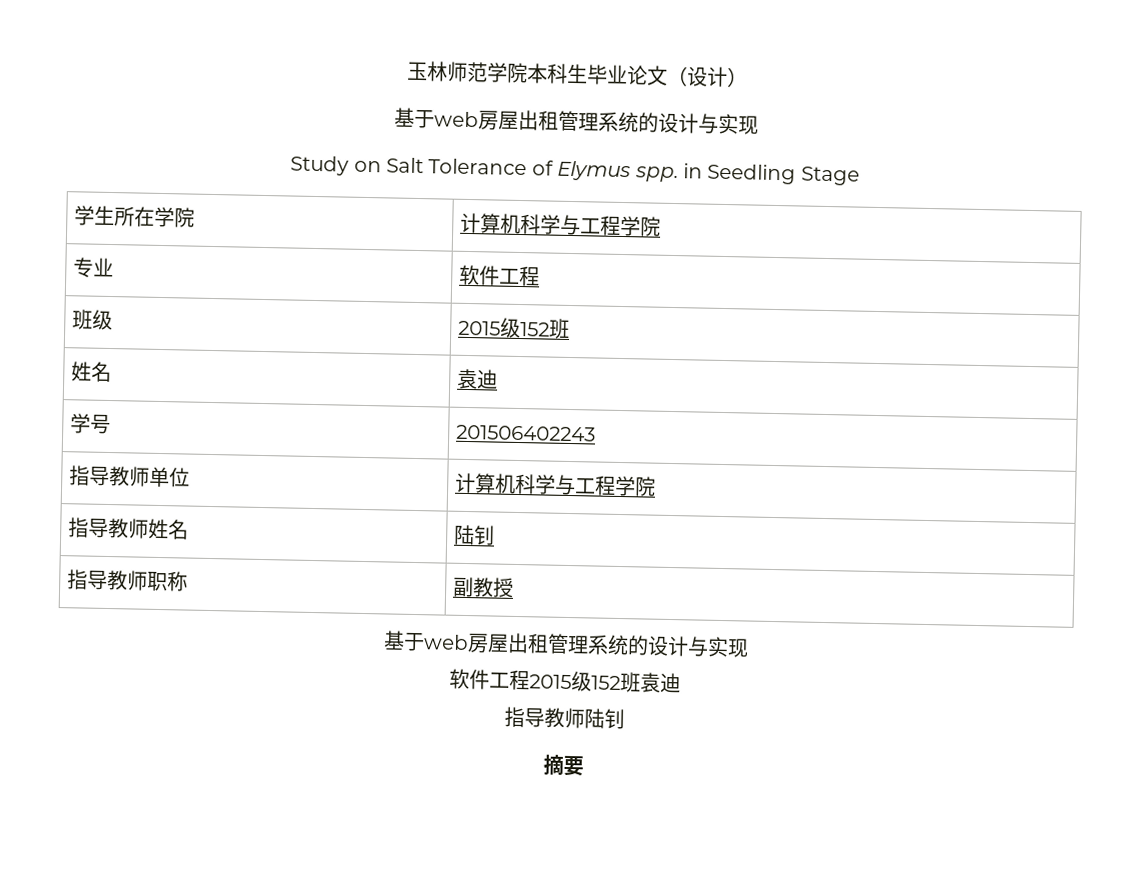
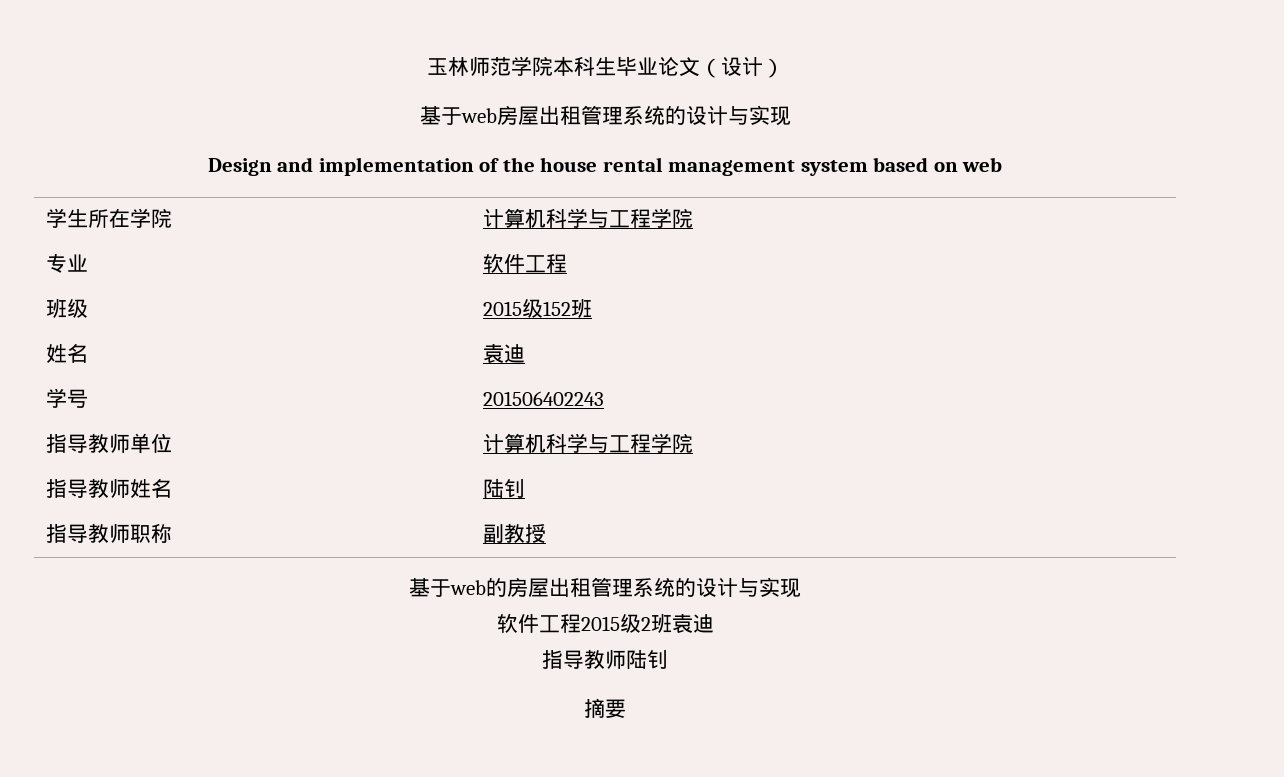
[290,155,860,186] Study on Salt Tolerance of Elymus spp. in Seedling Stage -> [207,157,1003,176] Design and implementation of the house rental management system based on web
(469, 642) none -> [486,578,507,597] 的
[591,675,621,691] 152 -> [640,617,651,631] 2

